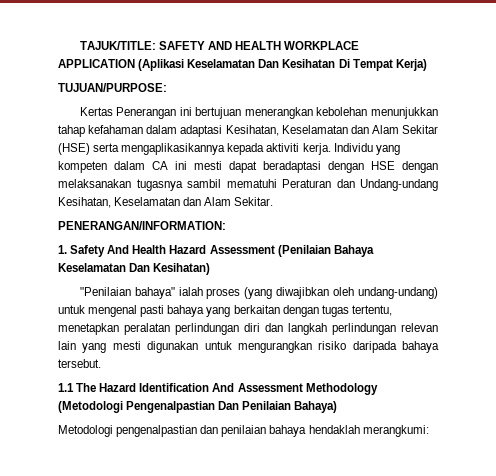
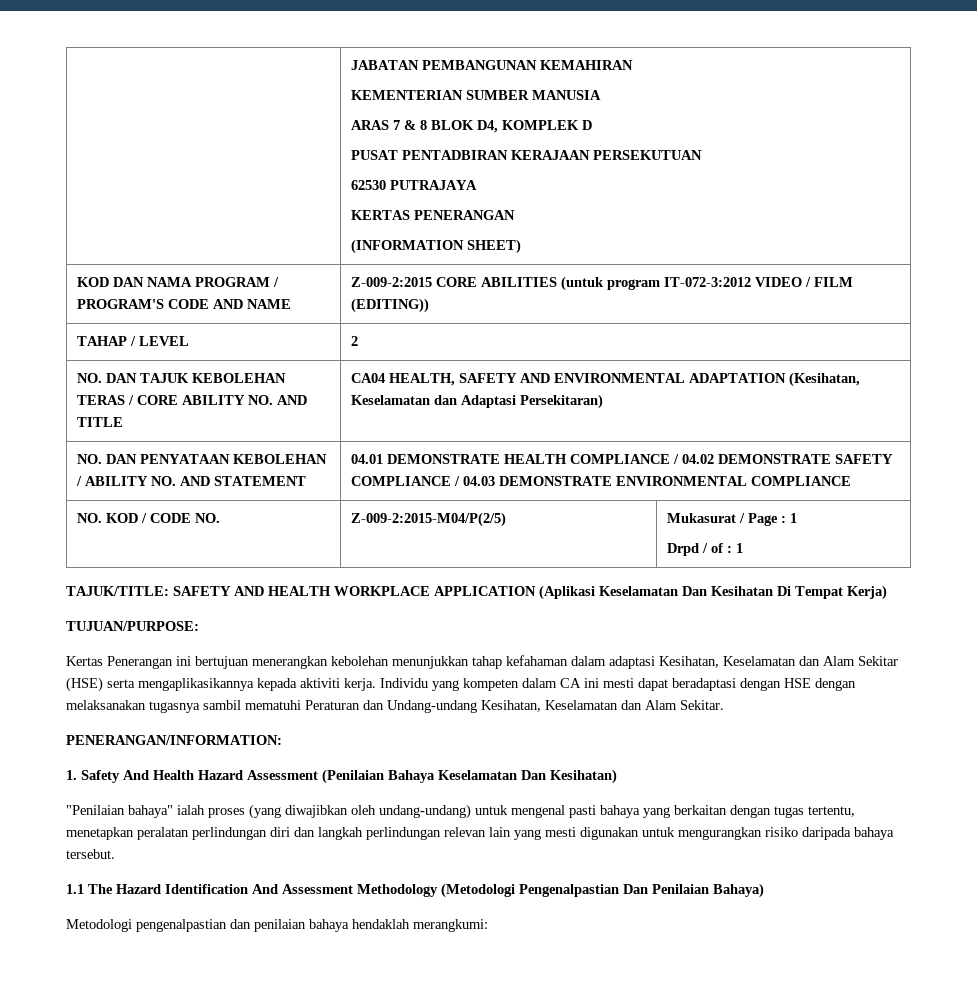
(79, 45) none -> [350,60,633,70] [350,90,601,100] [350,120,592,133] [350,150,702,160] [350,180,477,190] [350,210,515,220] [350,239,521,254] [76,277,279,287] [76,299,291,309] [350,276,853,291] [350,298,429,313] [76,336,189,346] [350,336,358,346] [76,373,286,383] [76,395,307,405] [76,417,123,427] [350,372,860,387] [350,394,603,409] [76,454,327,464] [75,476,306,486] [350,454,893,464] [350,476,851,486] [76,513,220,523] [350,512,506,527] [666,513,797,526] [666,543,743,556] | JABATAN PEMBANGUNAN KEMAHIRAN // KEMENTERIAN SUMBER MANUSIA // ARAS 7 & 8 BLOK D4, KOMPLEK D // PUSAT PENTADBIRAN KERAJAAN PERSEKUTUAN // 62530 PUTRAJAYA // KERTAS PENERANGAN // (INFORMATION SHEET) // KOD DAN NAMA PROGRAM / PROGRAM'S CODE AND NAME | Z-009-2:2015 CORE ABILITIES (untuk program IT-072-3:2012 VIDEO / FILM (EDITING)) // TAHAP / LEVEL | 2 // NO. DAN TAJUK KEBOLEHAN TERAS / CORE ABILITY NO. AND TITLE | CA04 HEALTH, SAFETY AND ENVIRONMENTAL ADAPTATION (Kesihatan, Keselamatan dan Adaptasi Persekitaran) // NO. DAN PENYATAAN KEBOLEHAN / ABILITY NO. AND STATEMENT | 04.01 DEMONSTRATE HEALTH COMPLIANCE / 04.02 DEMONSTRATE SAFETY COMPLIANCE / 04.03 DEMONSTRATE ENVIRONMENTAL COMPLIANCE // NO. KOD / CODE NO. | Z-009-2:2015-M04/P(2/5) | Mukasurat / Page : 1 // Drpd / of : 1 //

